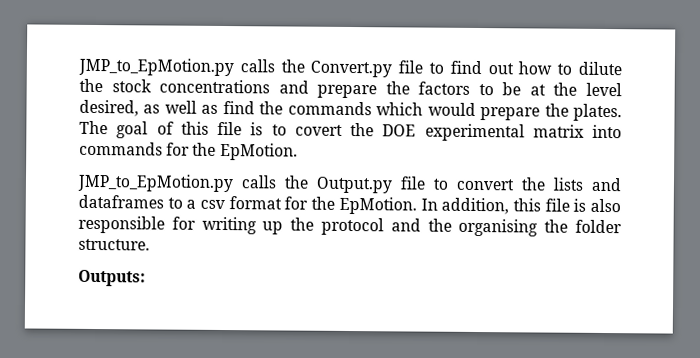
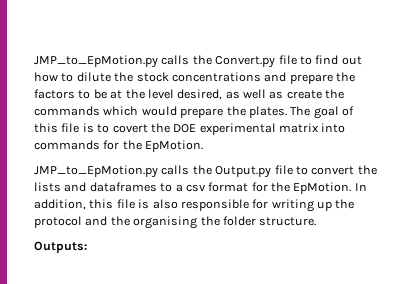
[222,100,255,115] find -> [286,90,322,99] create

